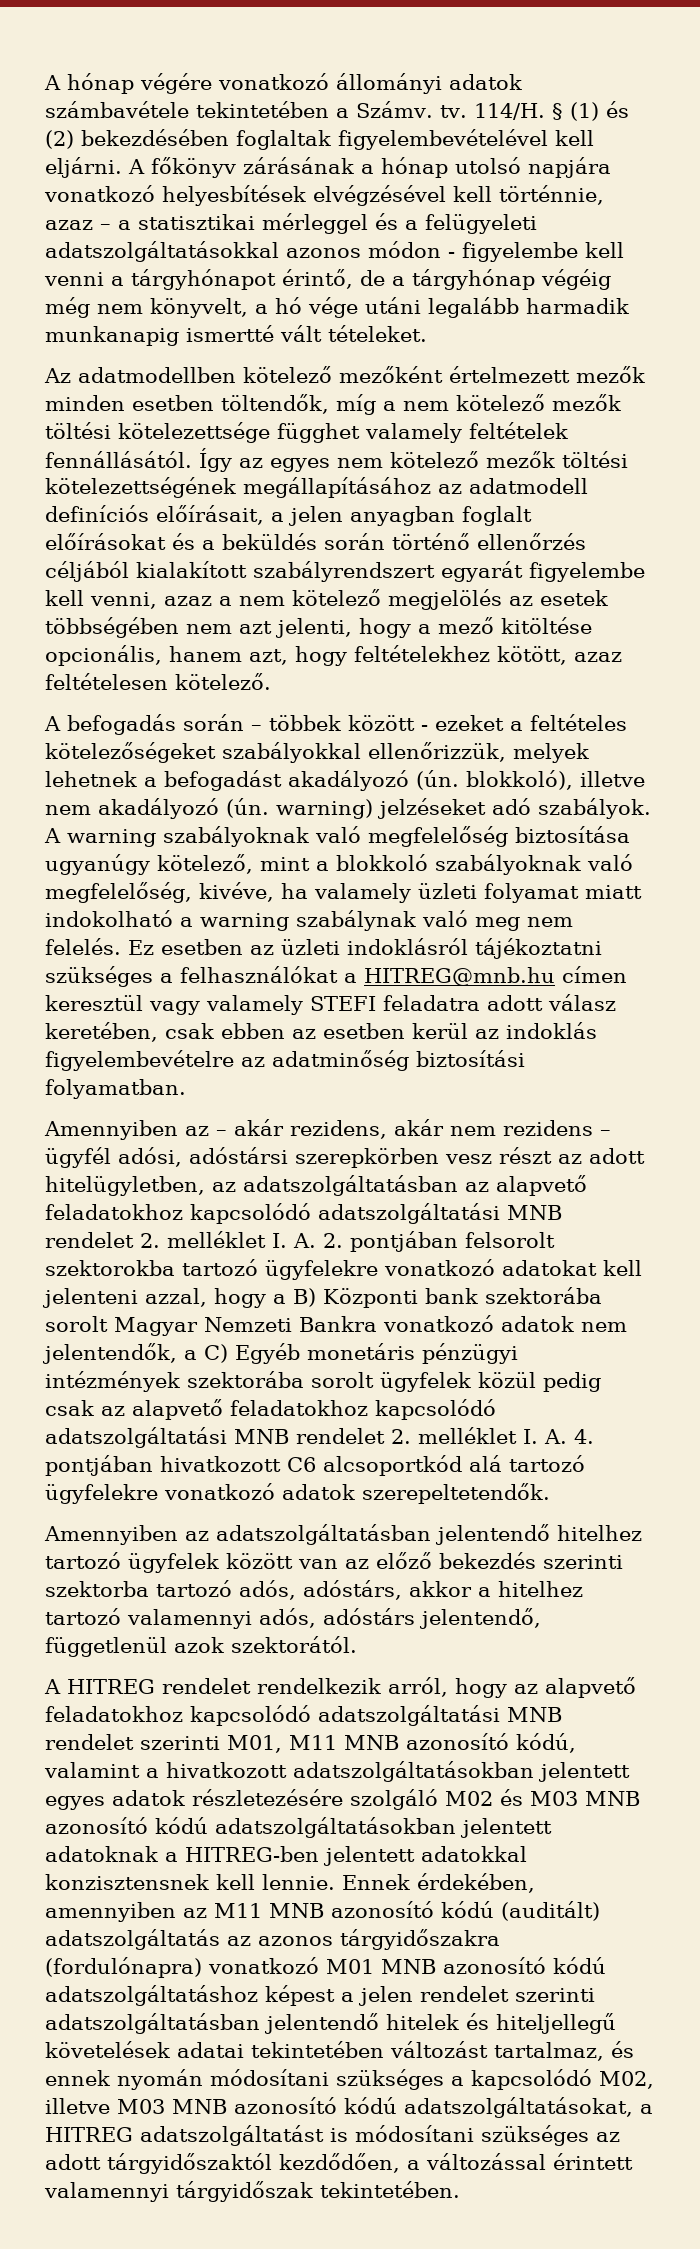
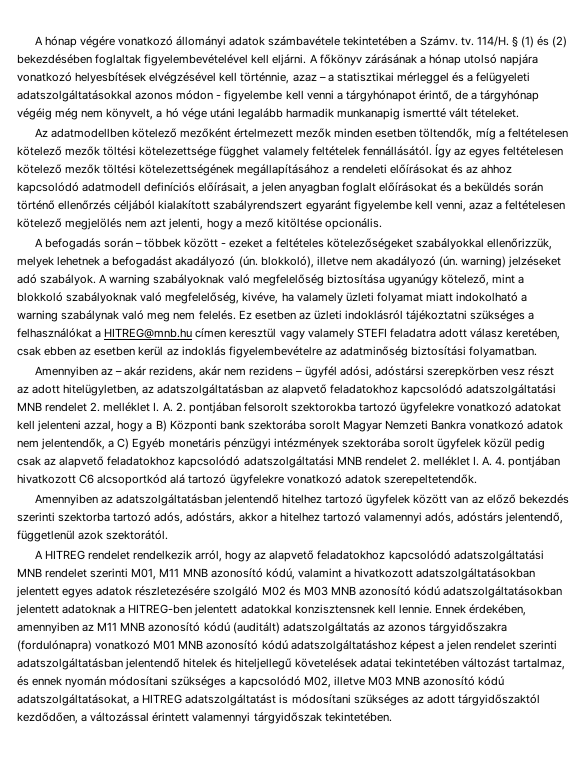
[403,401,449,411] nem -> [507,128,568,138] feltételesen
[337,458,383,468] nem -> [503,146,564,156] feltételesen
[438,484,462,494] az -> [332,164,513,174] [17,182,79,194] a rendeleti előírásokat és az ahhoz kapcsolódó
[441,561,523,582] egyarát -> [305,200,351,212] egyaránt
[239,596,285,606] nem -> [505,200,566,210] feltételesen
[509,590,608,606] [45,617,179,638] az esetek többségében -> (123, 224) none
[45,645,622,666] [45,673,271,690] opcionális, hanem azt, hogy feltételekhez kötött, azaz feltételesen kötelező. -> [324,218,382,230] opcionális.

